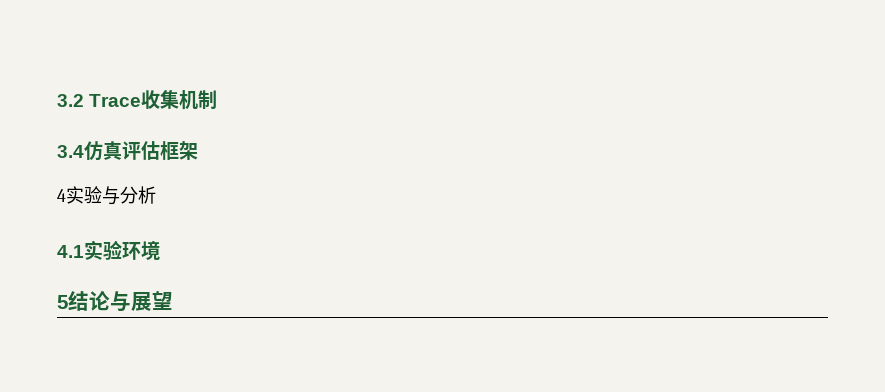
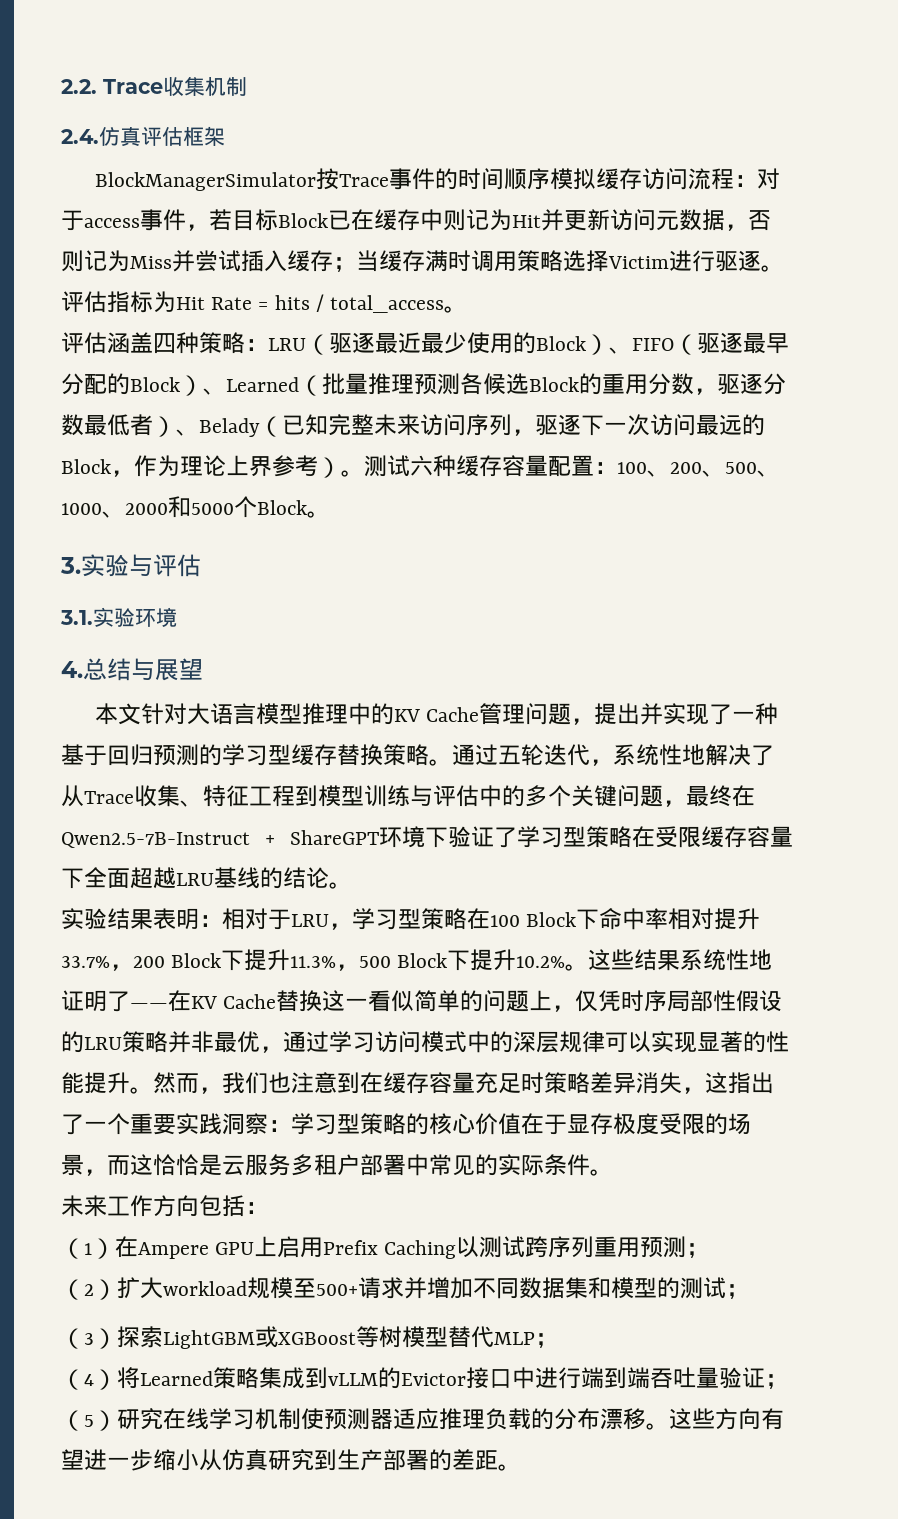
[57,94,84,107] 3.2 -> [61,79,97,94] 2.2.
[57,145,84,158] 3.4 -> [61,129,99,144] 2.4.
[57,186,156,205] [57,245,84,258] 4实验与分析 // 4.1 -> [94,168,780,191] [61,209,771,231] [61,250,784,272] [61,291,468,313] [61,332,789,355] [61,373,786,396] [61,414,765,437] [61,455,780,478] [61,496,330,518] [60,554,201,577] [60,610,93,625] BlockManagerSimulator按Trace事件的时间顺序模拟缓存访问流程：对于access事件，若目标Block已在缓存中则记为Hit并更新访问元数据，否则记为Miss并尝试插入缓存；当缓存满时调用策略选择Victim进行驱逐。评估指标为Hit Rate = hits / total_access。 // 评估涵盖四种策略：LRU（驱逐最近最少使用的Block）、FIFO（驱逐最早分配的Block）、Learned（批量推理预测各候选Block的重用分数，驱逐分数最低者）、Belady（已知完整未来访问序列，驱逐下一次访问最远的Block，作为理论上界参考）。测试六种缓存容量配置：100、200、500、1000、2000和5000个Block。 // 3.实验与评估 // 3.1.
[57,291,110,311] 5结论 -> [61,658,131,681] 4.总结
(173, 301) none -> [94,703,778,725] [61,744,774,766] [61,785,755,807] [61,826,793,848] [61,867,352,889] [61,908,761,930] [61,949,773,971] [61,990,783,1012] [61,1031,789,1053] [61,1072,774,1094] [61,1113,751,1135] [61,1154,613,1176] [61,1195,268,1217] [61,1236,710,1259] [61,1277,749,1300] [61,1326,558,1349] [61,1367,788,1390] [61,1408,784,1431] [61,1449,521,1471] // 本文针对大语言模型推理中的KV Cache管理问题，提出并实现了一种基于回归预测的学习型缓存替换策略。通过五轮迭代，系统性地解决了从Trace收集、特征工程到模型训练与评估中的多个关键问题，最终在Qwen2.5-7B-Instruct + ShareGPT环境下验证了学习型策略在受限缓存容量下全面超越LRU基线的结论。 // 实验结果表明：相对于LRU，学习型策略在100 Block下命中率相对提升33.7%，200 Block下提升11.3%，500 Block下提升10.2%。这些结果系统性地证明了——在KV Cache替换这一看似简单的问题上，仅凭时序局部性假设的LRU策略并非最优，通过学习访问模式中的深层规律可以实现显著的性能提升。然而，我们也注意到在缓存容量充足时策略差异消失，这指出了一个重要实践洞察：学习型策略的核心价值在于显存极度受限的场景，而这恰恰是云服务多租户部署中常见的实际条件。 // 未来工作方向包括： // （1）在Ampere GPU上启用Prefix Caching以测试跨序列重用预测； // （2）扩大workload规模至500+请求并增加不同数据集和模型的测试； // （3）探索LightGBM或XGBoost等树模型替代MLP； // （4）将Learned策略集成到vLLM的Evictor接口中进行端到端吞吐量验证；（5）研究在线学习机制使预测器适应推理负载的分布漂移。这些方向有望进一步缩小从仿真研究到生产部署的差距。

